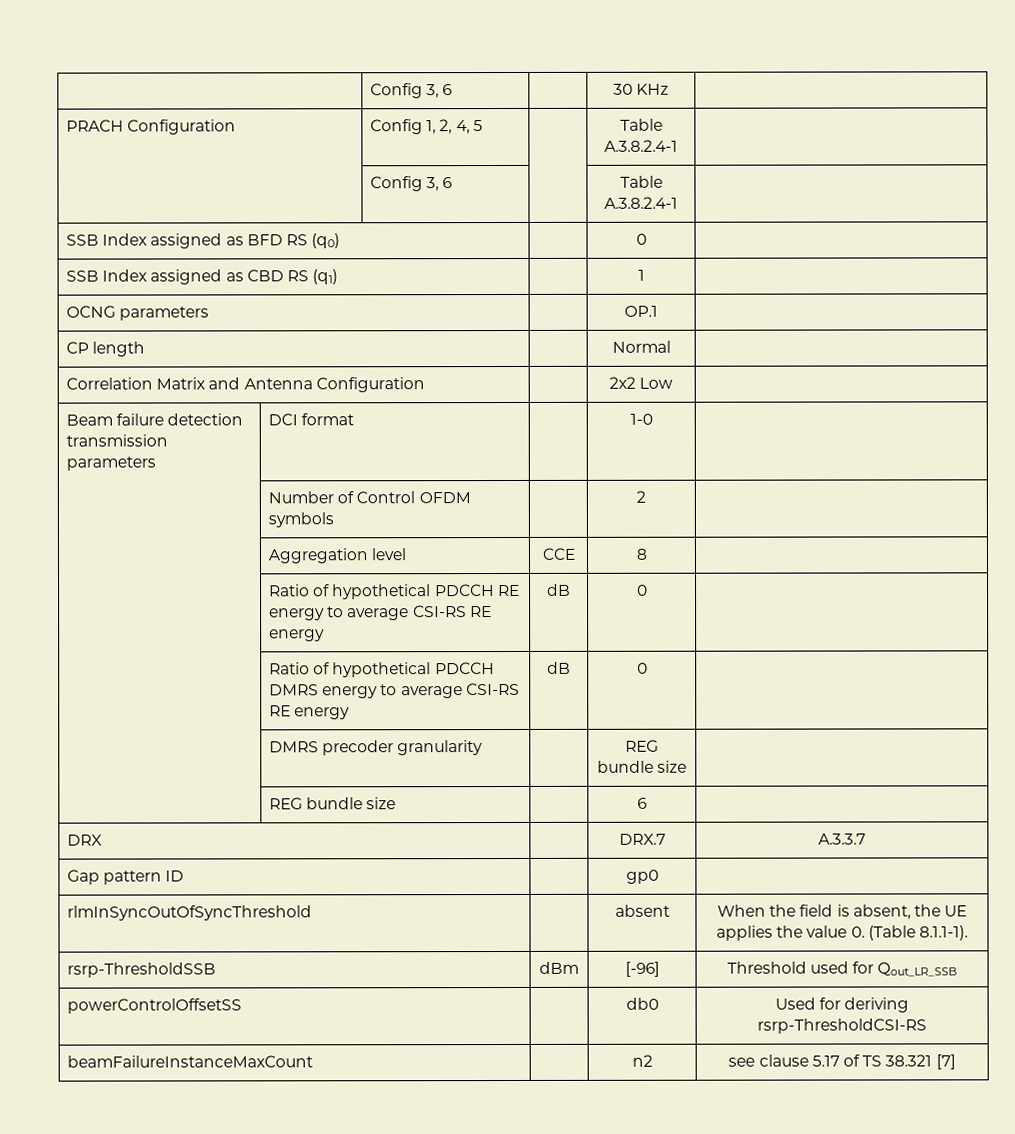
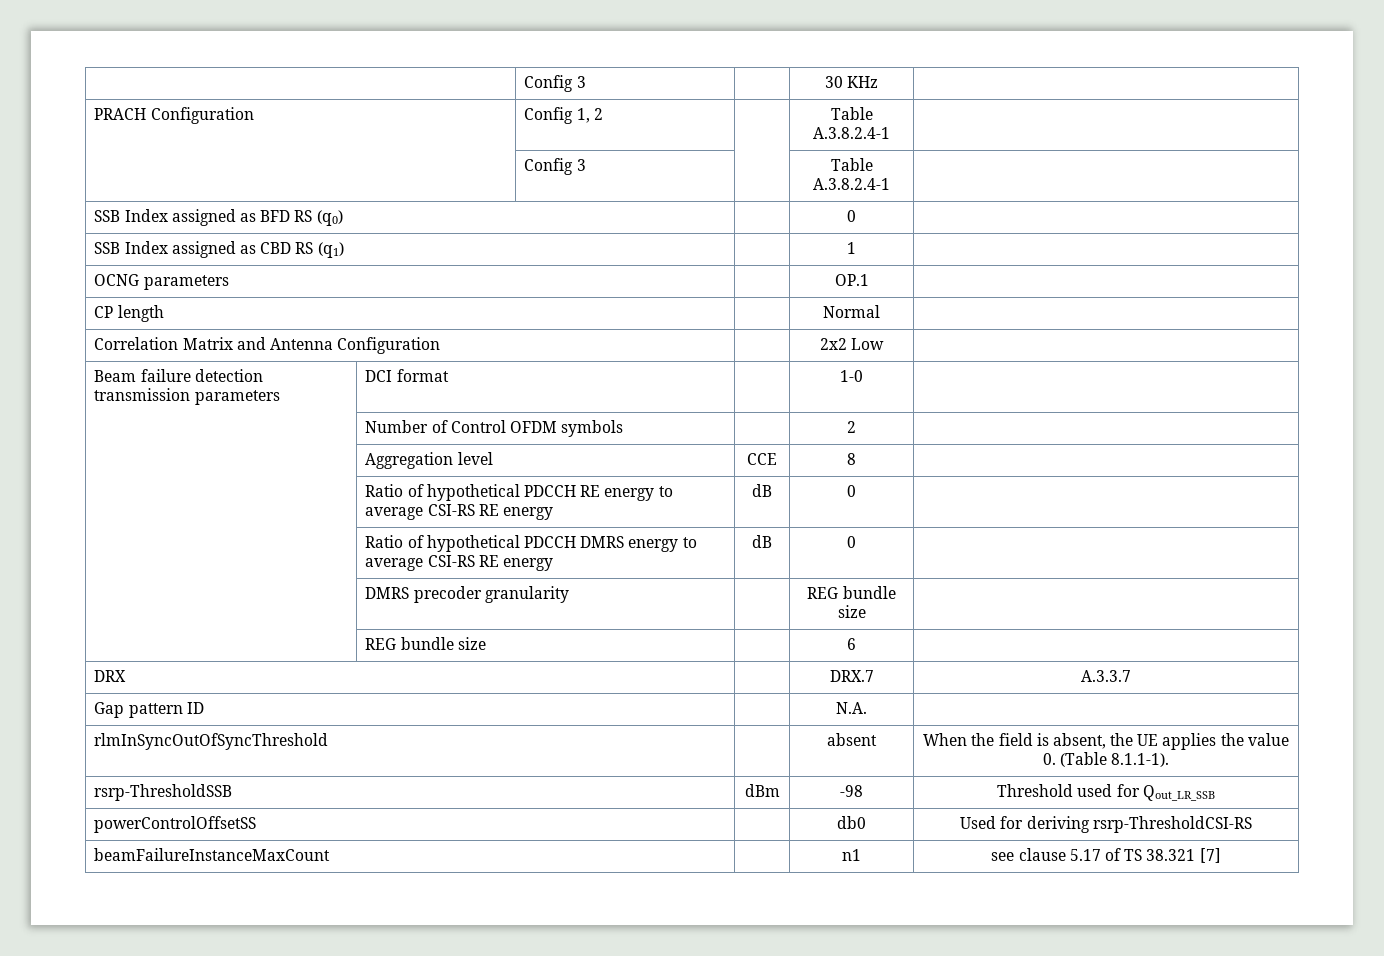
[370,83,453,99] | Config 3, 6 -> [524,75,586,92] | Config 3
[439,119,483,135] 2, 4, 5 -> [593,108,603,120] 2
[426,177,453,192] 3, 6 -> [576,159,586,171] 3
[625,869,659,884] gp0 -> [836,702,867,714] N.A.
[624,961,660,977] [-96] -> [840,785,863,797] -98
[631,1054,653,1067] n2 -> [842,849,861,861] n1

